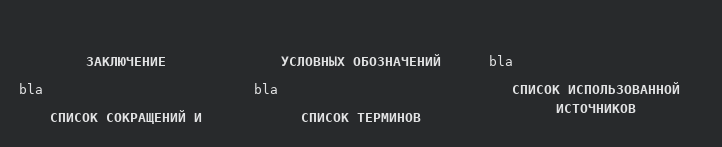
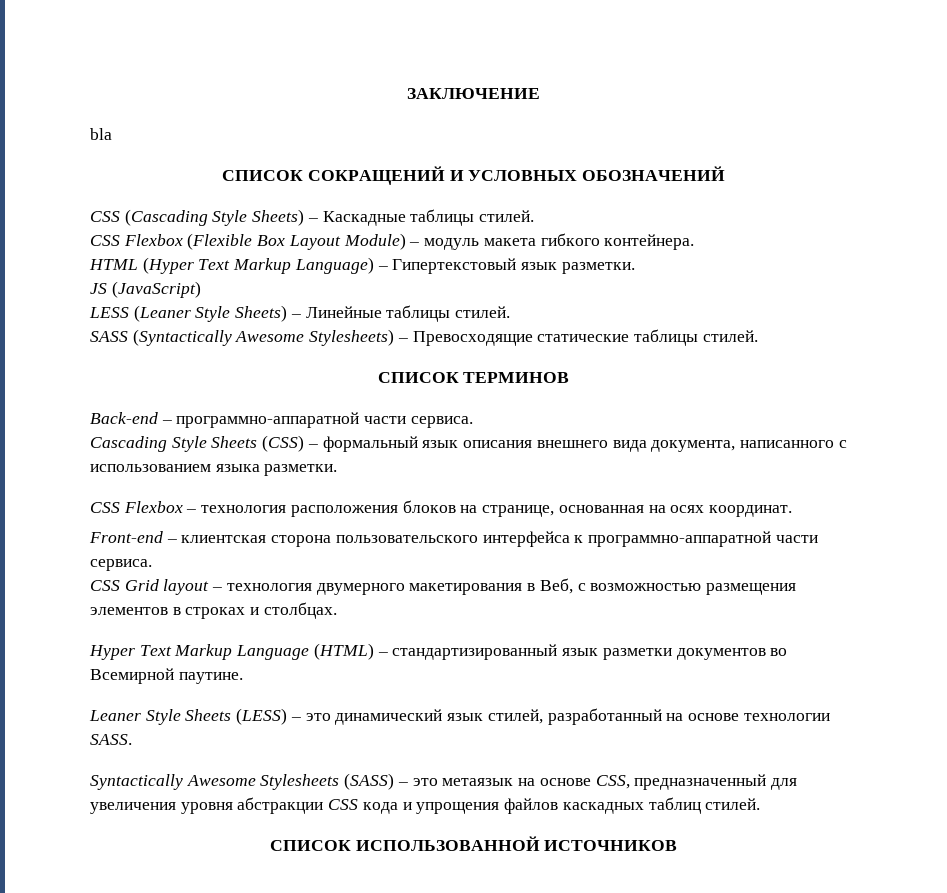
[254,83,278,94] [301,113,421,122] [489,55,513,66] bla // СПИСОК ТЕРМИНОВ // bla -> [90,209,535,226] [90,233,695,250] [89,257,635,274] [90,281,201,298] [89,305,511,322] [90,329,758,346] [377,372,570,383] [90,412,473,428] [90,435,847,452] [90,464,338,476] [90,500,792,517] [89,531,818,547] [90,559,152,571] [90,578,796,595] [90,602,337,619] [89,643,788,660] [90,668,243,684] [89,708,830,725] [90,734,132,745] [90,773,797,790] [90,797,761,814] CSS (Cascading Style Sheets) – Каскадные таблицы стилей. // CSS Flexbox (Flexible Box Layout Module) – модуль макета гибкого контейнера. // HTML (Hyper Text Markup Language) – Гипертекстовый язык разметки. // JS (JavaScript) // LESS (Leaner Style Sheets) – Линейные таблицы стилей. // SASS (Syntactically Awesome Stylesheets) – Превосходящие статические таблицы стилей. // СПИСОК ТЕРМИНОВ // Back-end – программно-аппаратной части сервиса. // Cascading Style Sheets (CSS) – формальный язык описания внешнего вида документа, написанного с использованием языка разметки. // CSS Flexbox – технология расположения блоков на странице, основанная на осях координат. // Front-end – клиентская сторона пользовательского интерфейса к программно-аппаратной части сервиса. // CSS Grid layout – технология двумерного макетирования в Веб, с возможностью размещения элементов в строках и столбцах. // Hyper Text Markup Language (HTML) – стандартизированный язык разметки документов во Всемирной паутине. // Leaner Style Sheets (LESS) – это динамический язык стилей, разработанный на основе технологии SASS. // Syntactically Awesome Stylesheets (SASS) – это метаязык на основе CSS, предназначенный для увеличения уровня абстракции CSS кода и упрощения файлов каскадных таблиц стилей.

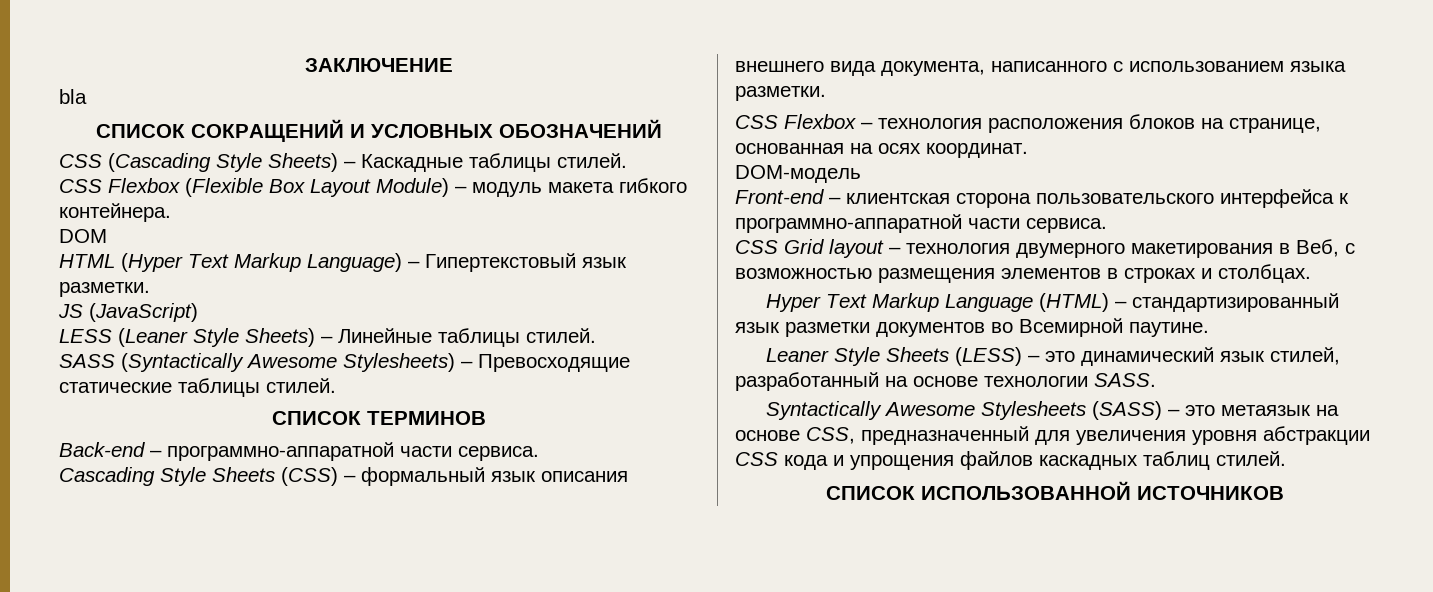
(695, 242) none -> [59,229,107,243] // DOM
(792, 511) none -> [735,165,861,183] // DOM-модель

